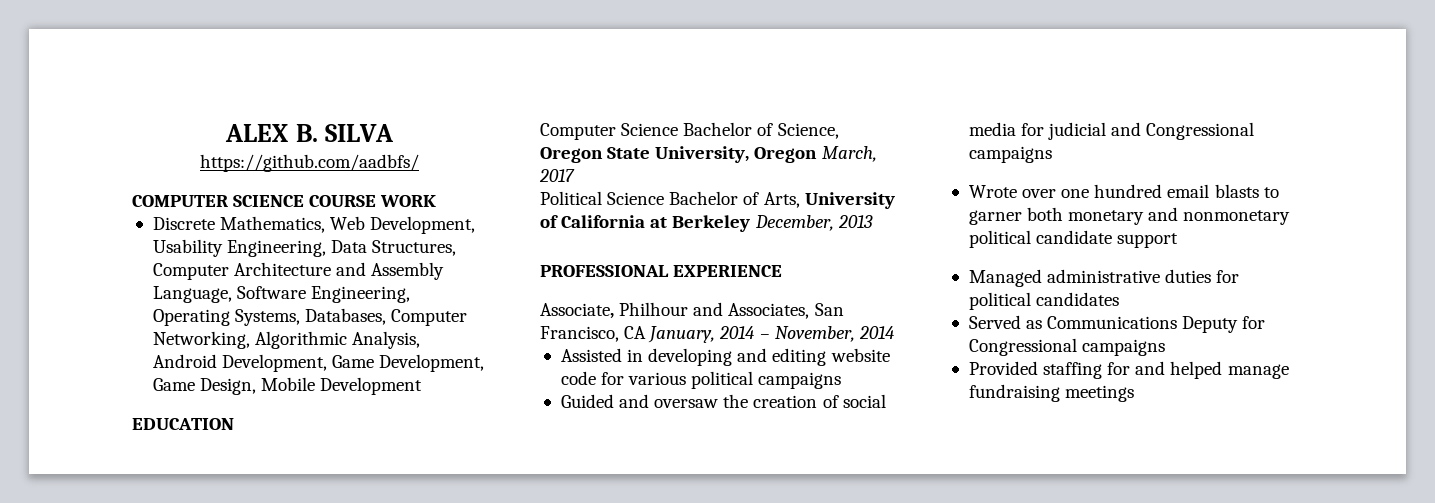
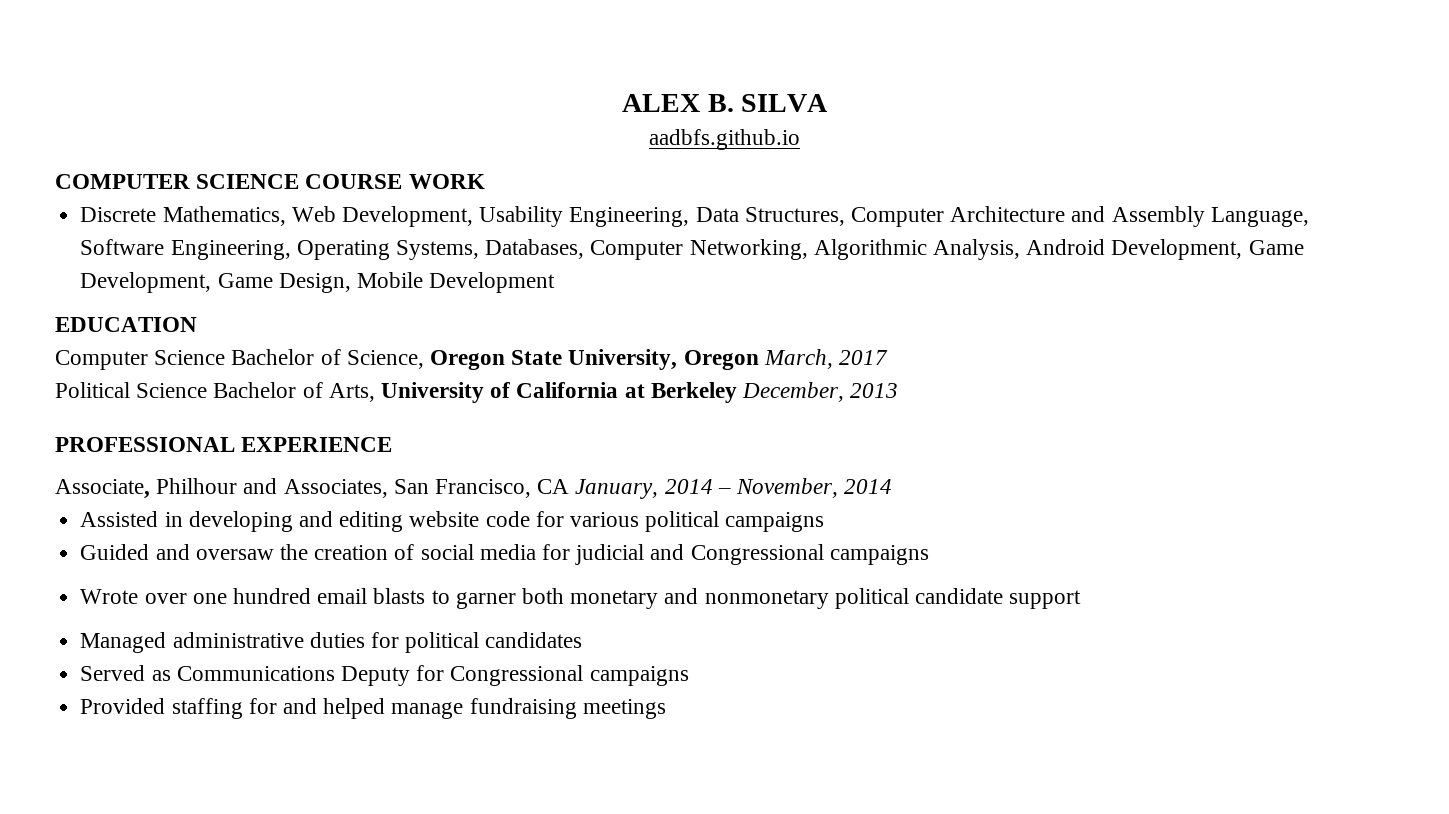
[200,154,419,172] https://github.com/aadbfs/ -> [649,129,800,150] aadbfs.github.io

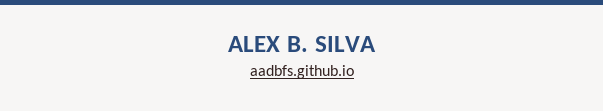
[55,174,485,189] [80,206,1309,227] [80,239,1304,260] [80,272,556,293] [55,317,197,332] [55,349,889,370] [55,382,899,403] [55,437,393,452] [55,478,893,499] [80,511,825,532] [80,544,929,565] [80,588,1082,609] [80,632,583,653] [80,665,689,686] [80,698,666,719] // COMPUTER SCIENCE COURSE WORK // Discrete Mathematics, Web Development, Usability Engineering, Data Structures, Computer Architecture and Assembly Language, Software Engineering, Operating Systems, Databases, Computer Networking, Algorithmic Analysis, Android Development, Game Development, Game Design, Mobile Development // EDUCATION // Computer Science Bachelor of Science, Oregon State University, Oregon March, 2017 // Political Science Bachelor of Arts, University of California at Berkeley December, 2013 // PROFESSIONAL EXPERIENCE // Associate, Philhour and Associates, San Francisco, CA January, 2014 – November, 2014 // Assisted in developing and editing website code for various political campaigns // Guided and oversaw the creation of social media for judicial and Congressional campaigns // Wrote over one hundred email blasts to garner both monetary and nonmonetary political candidate support // Managed administrative duties for political candidates // Served as Communications Deputy for Congressional campaigns // Provided staffing for and helped manage fundraising meetings -> (354, 72) none

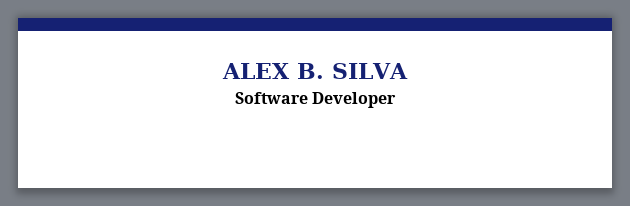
[249,65,354,79] aadbfs.github.io -> [234,92,397,108] Software Developer

